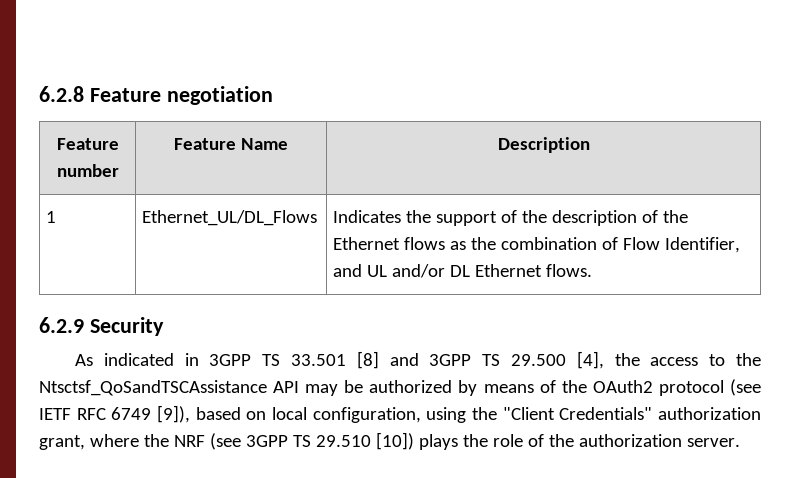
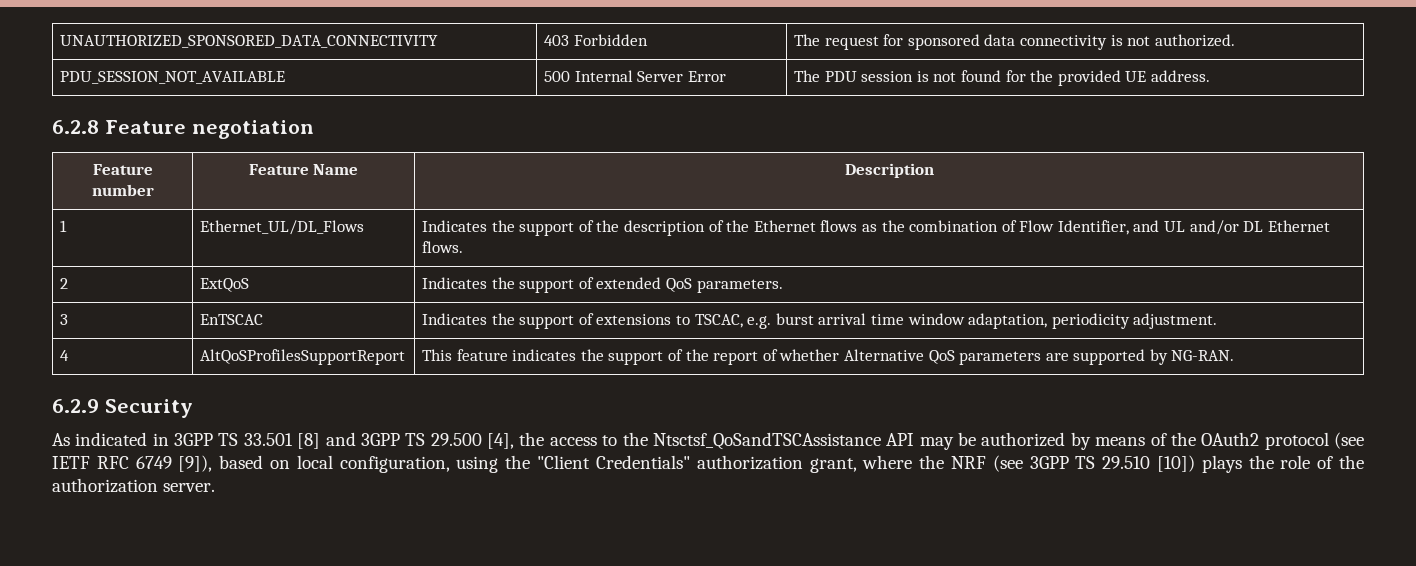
(39, 94) none -> [60,35,439,48] [544,34,648,46] [794,34,1235,50] [60,71,286,84] [544,70,726,82] [794,70,1210,86] UNAUTHORIZED_SPONSORED_DATA_CONNECTIVITY | 403 Forbidden | The request for sponsored data connectivity is not authorized. // PDU_SESSION_NOT_AVAILABLE | 500 Internal Server Error | The PDU session is not found for the provided UE address. //
(593, 270) none -> [60,278,69,289] [200,278,250,292] [422,277,783,293] [60,314,69,325] [200,314,264,325] [422,313,1218,329] [60,350,70,361] [200,349,406,365] [422,349,1235,365] // 2 | ExtQoS | Indicates the support of extended QoS parameters. // 3 | EnTSCAC | Indicates the support of extensions to TSCAC, e.g. burst arrival time window adaptation, periodicity adjustment. // 4 | AltQoSProfilesSupportReport | This feature indicates the support of the report of whether Alternative QoS parameters are supported by NG-RAN.

